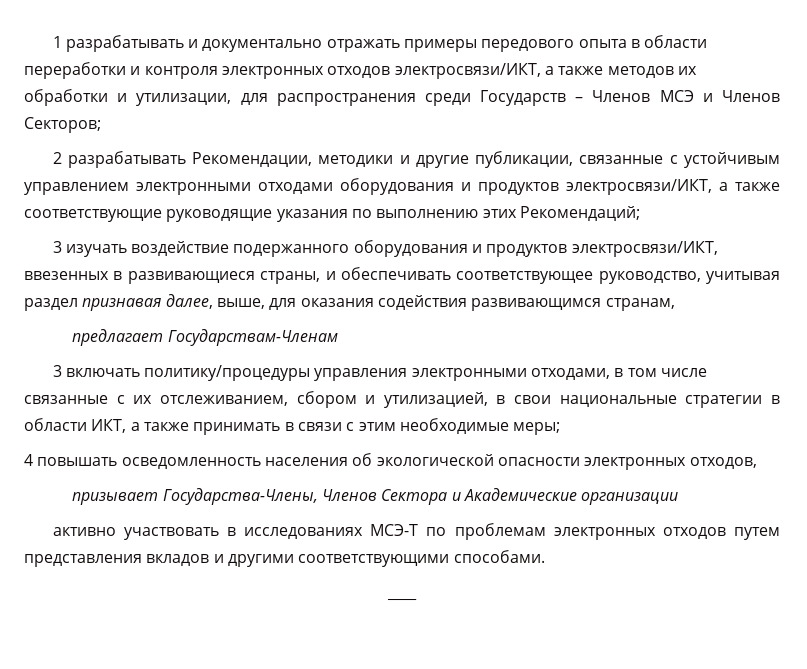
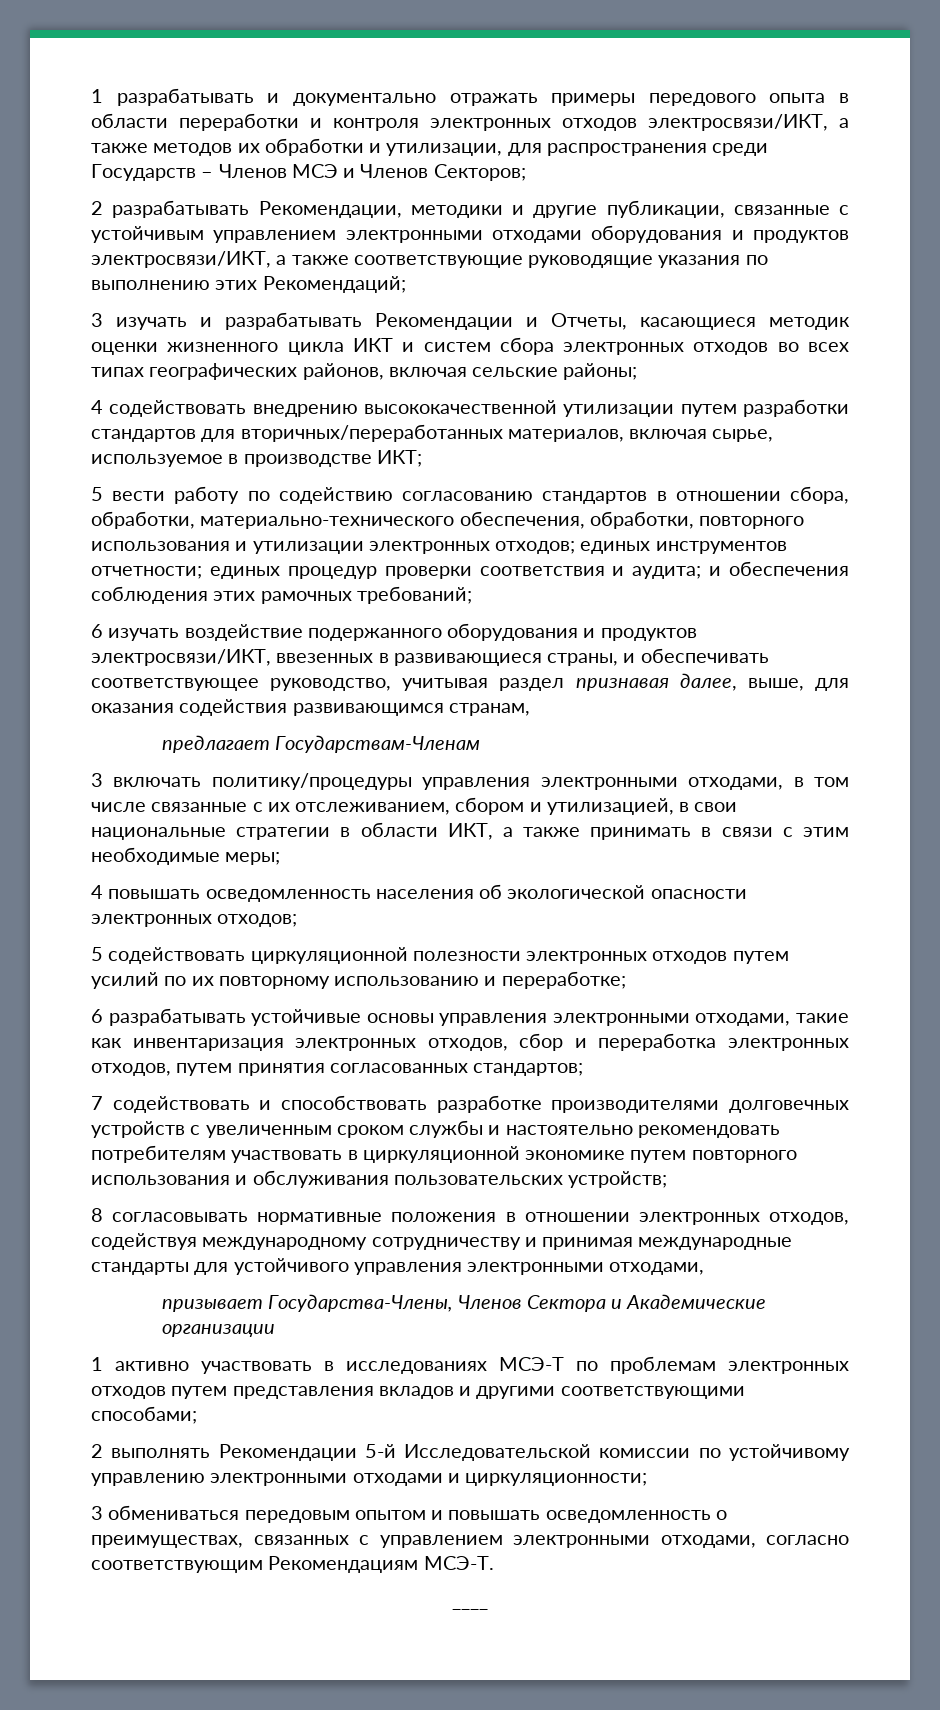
(127, 250) none -> [200,312,850,330] [91,337,849,355] [91,363,638,380] [91,399,850,417] [91,424,774,442] [91,450,422,467] [91,486,849,504] [91,511,805,529] [91,541,787,554] [91,561,849,579] [91,586,472,604] [91,624,180,641] и разрабатывать Рекомендации и Отчеты, касающиеся методик оценки жизненного цикла ИКТ и систем сбора электронных отходов во всех типах географических районов, включая сельские районы; // 4 содействовать внедрению высококачественной утилизации путем разработки стандартов для вторичных/переработанных материалов, включая сырье, используемое в производстве ИКТ; // 5 вести работу по содействию согласованию стандартов в отношении сбора, обработки, материально-технического обеспечения, обработки, повторного использования и утилизации электронных отходов; единых инструментов отчетности; единых процедур проверки соответствия и аудита; и обеспечения соблюдения этих рамочных требований; // 6 изучать
[689,457,757,469] отходов, -> [217,914,298,927] [91,947,789,964] [91,971,626,989] [91,1008,849,1026] [91,1033,849,1051] [91,1063,584,1076] [91,1095,850,1113] [91,1120,780,1138] [91,1145,797,1163] [91,1170,668,1188] [91,1208,849,1225] [91,1233,793,1250] [91,1258,705,1275] отходов; // 5 содействовать циркуляционной полезности электронных отходов путем усилий по их повторному использованию и переработке; // 6 разрабатывать устойчивые основы управления электронными отходами, такие как инвентаризация электронных отходов, сбор и переработка электронных отходов, путем принятия согласованных стандартов; // 7 содействовать и способствовать разработке производителями долговечных устройств с увеличенным сроком службы и настоятельно рекомендовать потребителям участвовать в циркуляционной экономике путем повторного использования и обслуживания пользовательских устройств; // 8 согласовывать нормативные положения в отношении электронных отходов, содействуя международному сотрудничеству и принимая международные стандарты для устойчивого управления электронными отходами,
(679, 498) none -> [91,1357,103,1371] 1
[453,550,545,563] способами. -> [91,1406,197,1424] [91,1444,850,1461] [91,1473,648,1486] [91,1505,727,1523] [91,1535,849,1548] [91,1556,494,1573] способами; // 2 выполнять Рекомендации 5-й Исследовательской комиссии по устойчивому управлению электронными отходами и циркуляционности; // 3 обмениваться передовым опытом и повышать осведомленность о преимуществах, связанных с управлением электронными отходами, согласно соответствующим Рекомендациям МСЭ-Т.

